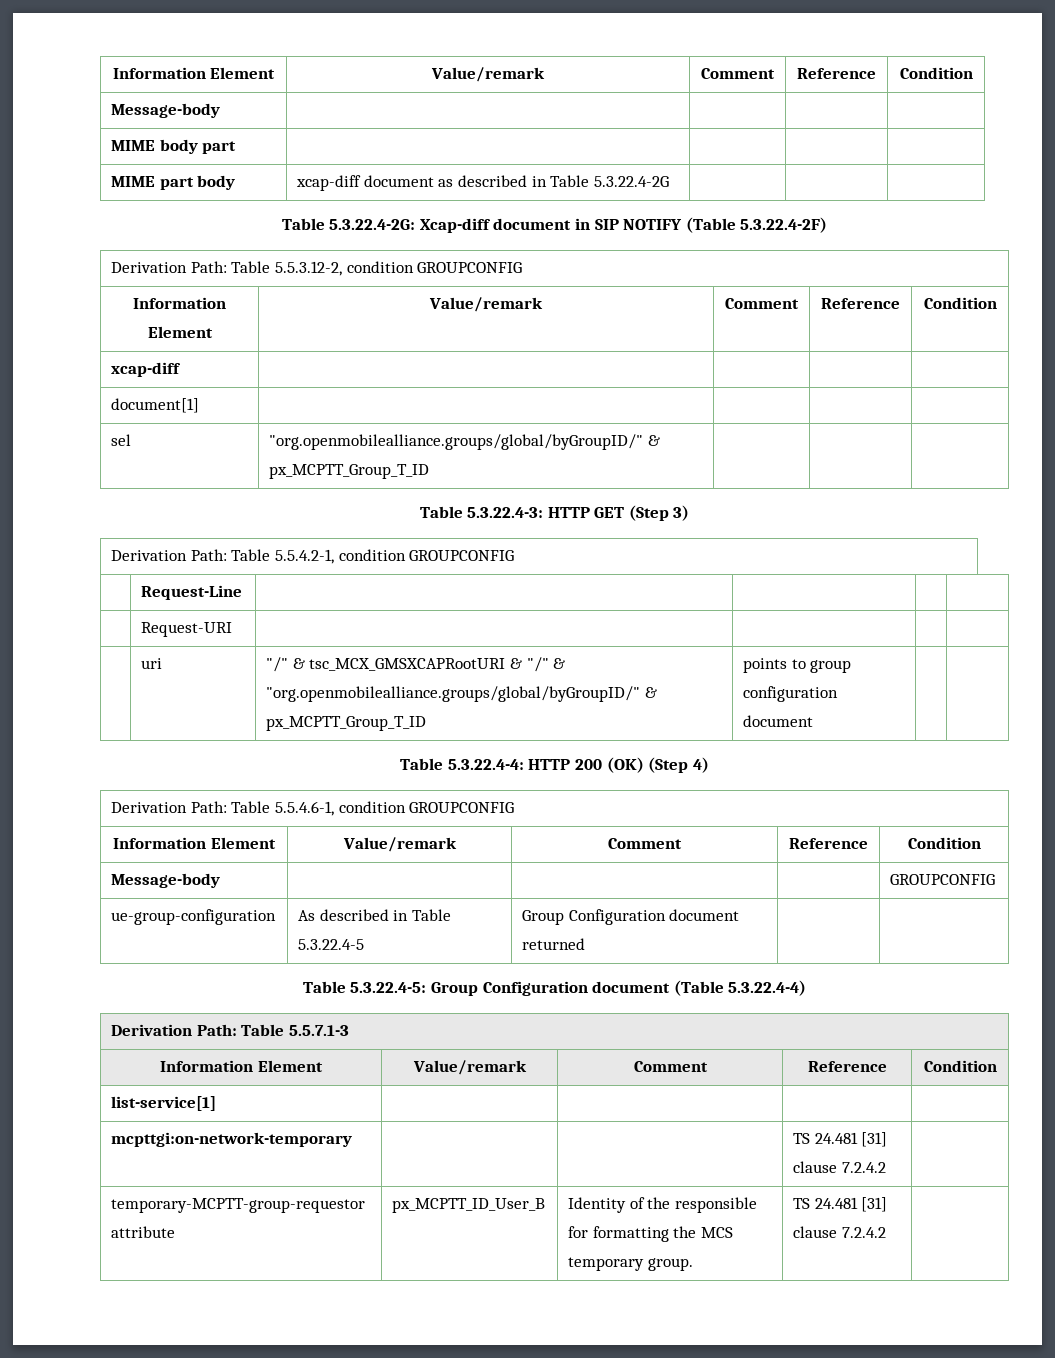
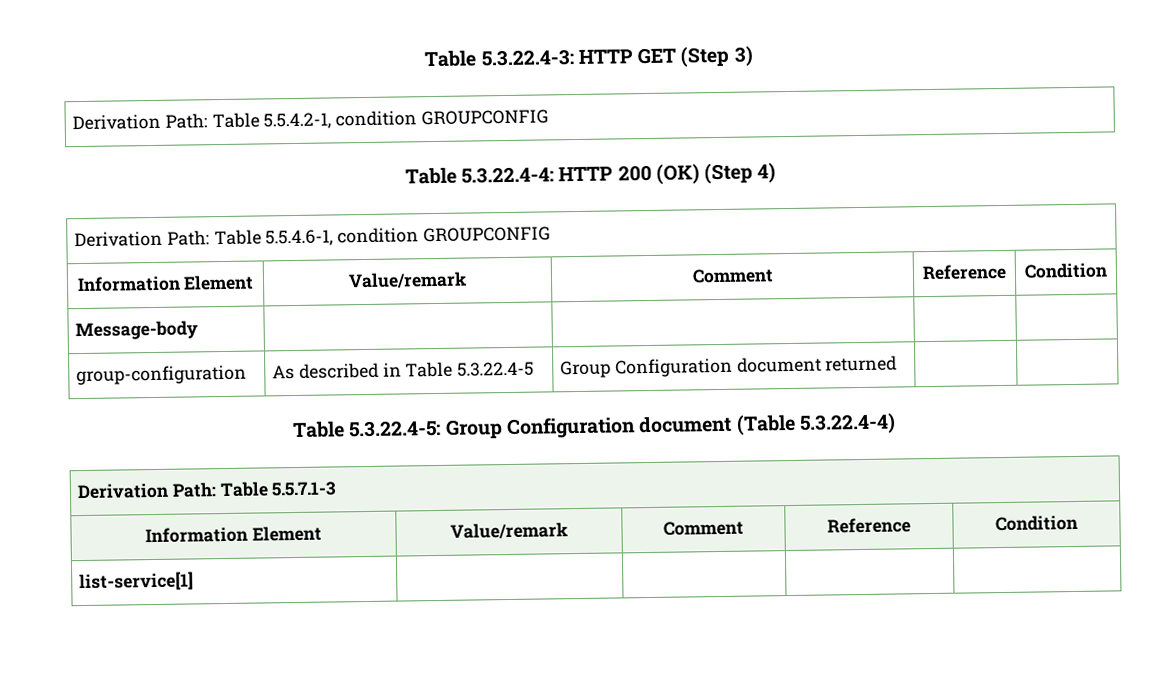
[112,67,276,79] [431,67,545,82] [701,68,775,79] [797,68,876,79] [899,67,973,79] [111,103,221,118] [111,139,237,154] [111,175,236,190] [296,175,669,191] [281,217,828,233] [111,261,523,276] [133,297,226,309] [147,326,213,338] [429,297,543,312] [725,298,799,309] [821,298,900,309] [923,297,997,309] [111,362,182,377] [111,398,200,413] [111,434,132,446] [269,434,660,450] [269,464,430,479] Information Element | Value/remark | Comment | Reference | Condition // Message-body | | | | // MIME body part | | | | // MIME part body | xcap-diff document as described in Table 5.3.22.4-2G | | | // Table 5.3.22.4-2G: Xcap-diff document in SIP NOTIFY (Table 5.3.22.4-2F) // Derivation Path: Table 5.5.3.12-2, condition GROUPCONFIG // Information Element | Value/remark | Comment | Reference | Condition // xcap-diff | | | | // document[1] | | | | // sel | "org.openmobilealliance.groups/global/byGroupID/" & px_MCPTT_Group_T_ID | | | // -> (424, 59) none
[141,585,243,600] [141,622,233,637] [141,658,163,669] [266,657,566,672] [266,686,657,702] [266,716,427,731] [743,658,852,673] [743,686,839,702] [743,715,814,727] // | Request-Line | | | | // | Request-URI | | | | // | uri | "/" & tsc_MCX_GMSXCAPRootURI & "/" & "org.openmobilealliance.groups/global/byGroupID/" & px_MCPTT_Group_T_ID | points to group configuration document | | -> (549, 117) none
[890,874,996,885] [111,909,277,925] GROUPCONFIG // ue-group-configuration -> [76,364,248,386] // group-configuration
[111,1132,353,1147] [793,1132,888,1147] [793,1161,886,1173] [111,1198,366,1213] [111,1226,176,1238] [392,1198,546,1213] [568,1197,757,1213] [568,1226,733,1242] [568,1257,693,1271] [793,1197,888,1212] [793,1226,886,1238] // mcpttgi:on-network-temporary | | | TS 24.481 [31] clause 7.2.4.2 | // temporary-MCPTT-group-requestor attribute | px_MCPTT_ID_User_B | Identity of the responsible for formatting the MCS temporary group. | TS 24.481 [31] clause 7.2.4.2 | -> (195, 581) none

